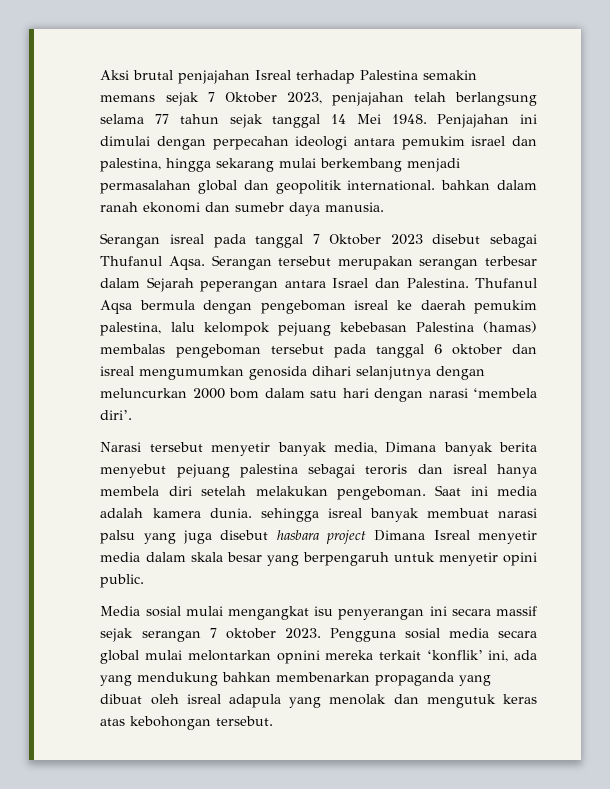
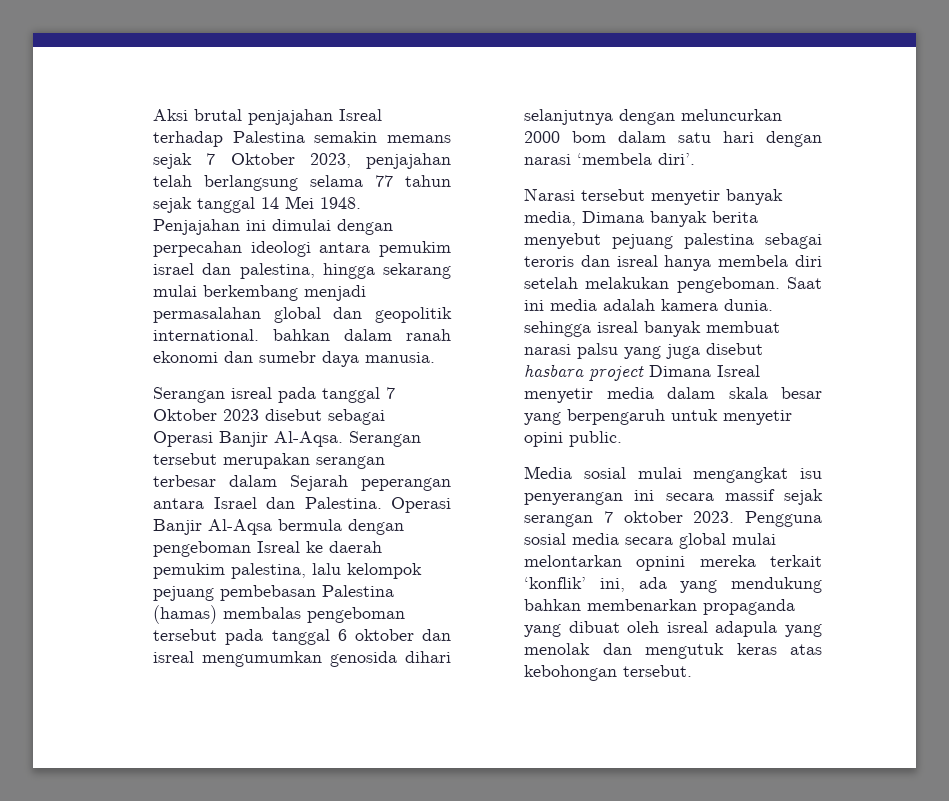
[100,256,206,270] Thufanul Aqsa. -> [153,431,344,447] Operasi Banjir Al-Aqsa.
[475,278,537,288] [100,300,133,314] Thufanul Aqsa -> [391,497,451,513] [153,519,273,535] Operasi Banjir Al-Aqsa
[354,300,389,310] isreal -> [257,541,301,553] Isreal
[339,322,407,332] kebebasan -> [220,585,317,601] pembebasan

